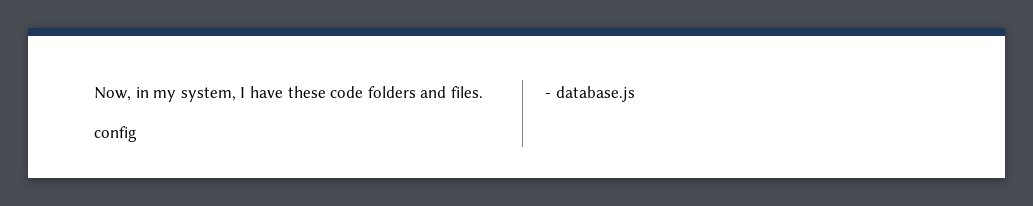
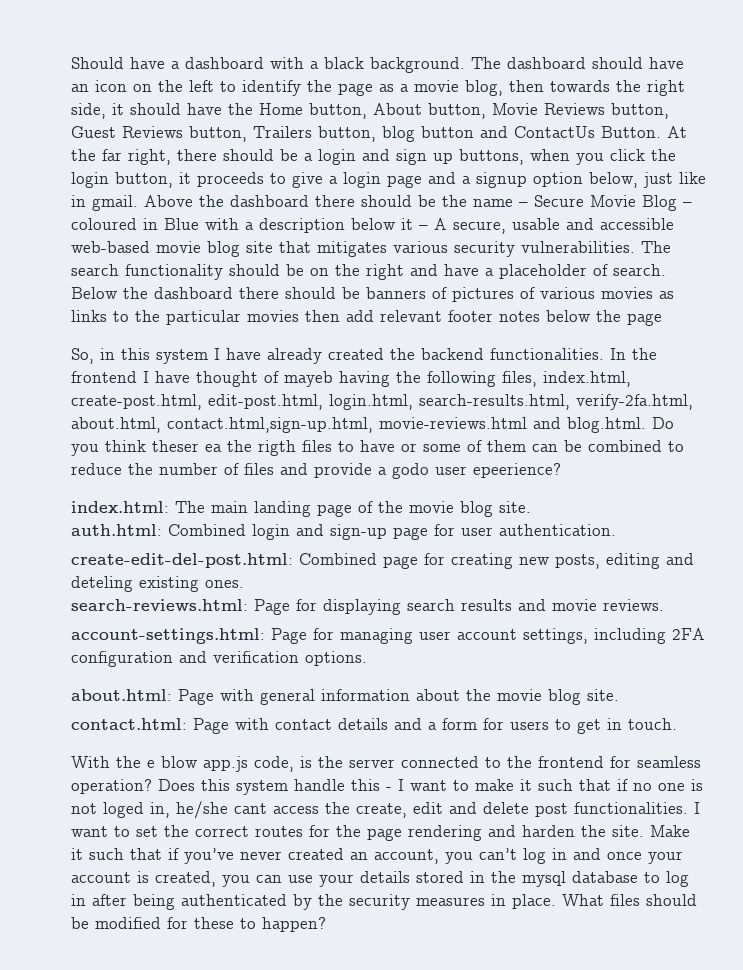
[94,86,483,102] [94,126,137,142] [545,86,635,102] Now, in my system, I have these code folders and files. // config // - database.js -> [71,57,684,73] [71,80,685,96] [71,103,669,119] [71,126,687,142] [71,149,676,165] [71,172,706,188] [71,195,692,211] [71,218,674,234] [71,241,671,257] [71,264,666,280] [71,287,674,302] [71,310,662,326] [71,348,657,364] [71,371,631,387] [71,394,693,410] [71,417,674,433] [71,440,684,456] [71,463,561,479] [71,501,531,517] [71,524,616,540] [71,553,694,569] [71,576,244,592] [71,599,664,615] [71,628,705,644] [71,651,367,667] [71,689,619,705] [71,718,677,734] [71,756,701,772] [71,779,703,795] [71,801,700,819] [71,825,690,841] [71,848,683,864] [71,871,689,887] [71,894,697,910] [71,917,326,932] Should have a dashboard with a black background. The dashboard should have an icon on the left to identify the page as a movie blog, then towards the right side, it should have the Home button, About button, Movie Reviews button, Guest Reviews button, Trailers button, blog button and ContactUs Button. At the far right, there should be a login and sign up buttons, when you click the login button, it proceeds to give a login page and a signup option below, just like in gmail. Above the dashboard there should be the name – Secure Movie Blog – coloured in Blue with a description below it – A secure, usable and accessible web-based movie blog site that mitigates various security vulnerabilities. The search functionality should be on the right and have a placeholder of search. Below the dashboard there should be banners of pictures of various movies as links to the particular movies then add relevant footer notes below the page // So, in this system I have already created the backend functionalities. In the frontend I have thought of mayeb having the following files, index.html, create-post.html, edit-post.html, login.html, search-results.html, verify-2fa.html, about.html, contact.html,sign-up.html, movie-reviews.html and blog.html. Do you think theser ea the rigth files to have or some of them can be combined to reduce the number of files and provide a godo user epeerience? // index.html: The main landing page of the movie blog site. // auth.html: Combined login and sign-up page for user authentication. // create-edit-del-post.html: Combined page for creating new posts, editing and deteling existing ones. // search-reviews.html: Page for displaying search results and movie reviews. // account-settings.html: Page for managing user account settings, including 2FA configuration and verification options. // about.html: Page with general information about the movie blog site. // contact.html: Page with contact details and a form for users to get in touch. // With the e blow app.js code, is the server connected to the frontend for seamless operation? Does this system handle this - I want to make it such that if no one is not loged in, he/she cant access the create, edit and delete post functionalities. I want to set the correct routes for the page rendering and harden the site. Make it such that if you’ve never created an account, you can’t log in and once your account is created, you can use your details stored in the mysql database to log in after being authenticated by the security measures in place. What files should be modified for these to happen?

